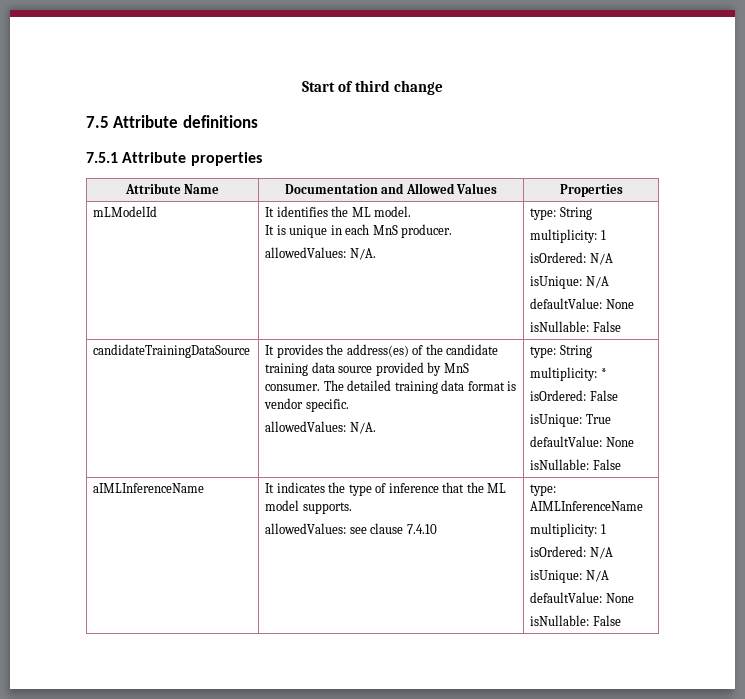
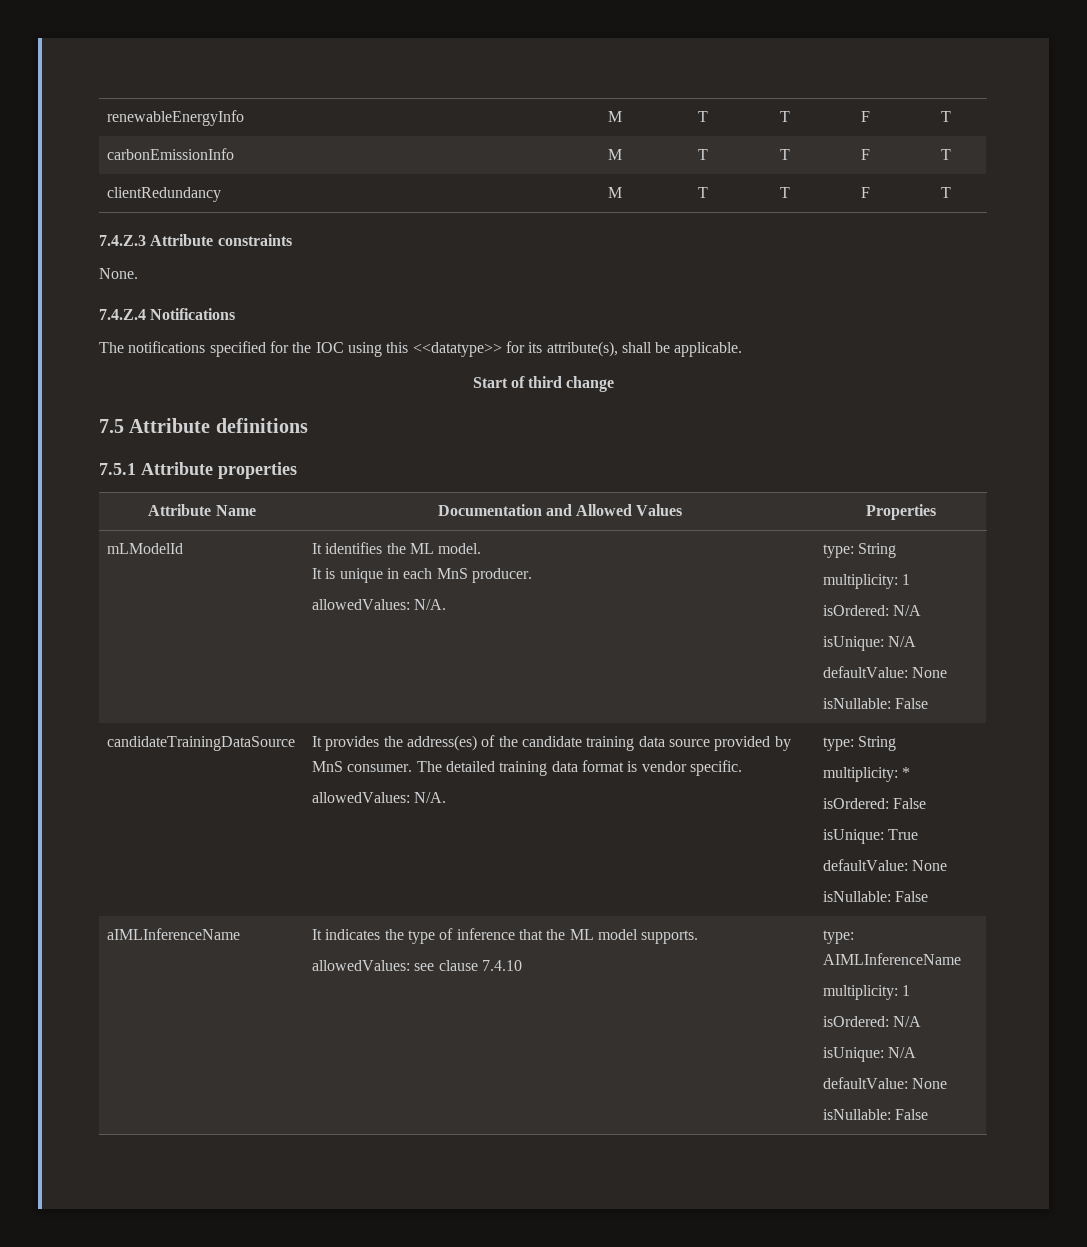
(302, 86) none -> [107,110,245,126] [607,111,622,122] [697,111,708,122] [779,111,790,122] [860,111,870,122] [940,111,951,122] [107,148,235,160] [607,149,622,160] [697,149,708,160] [779,149,790,160] [860,149,870,160] [940,149,951,160] [107,187,222,202] [607,187,622,198] [697,187,708,198] [779,187,790,198] [860,187,870,198] [940,187,951,198] [99,234,292,246] [99,268,138,279] [99,308,236,320] [99,341,743,357] renewableEnergyInfo | M | T | T | F | T // carbonEmissionInfo | M | T | T | F | T // clientRedundancy | M | T | T | F | T // 7.4.Z.3 Attribute constraints // None. // 7.4.Z.4 Notifications // The notifications specified for the IOC using this <<datatype>> for its attribute(s), shall be applicable. //

